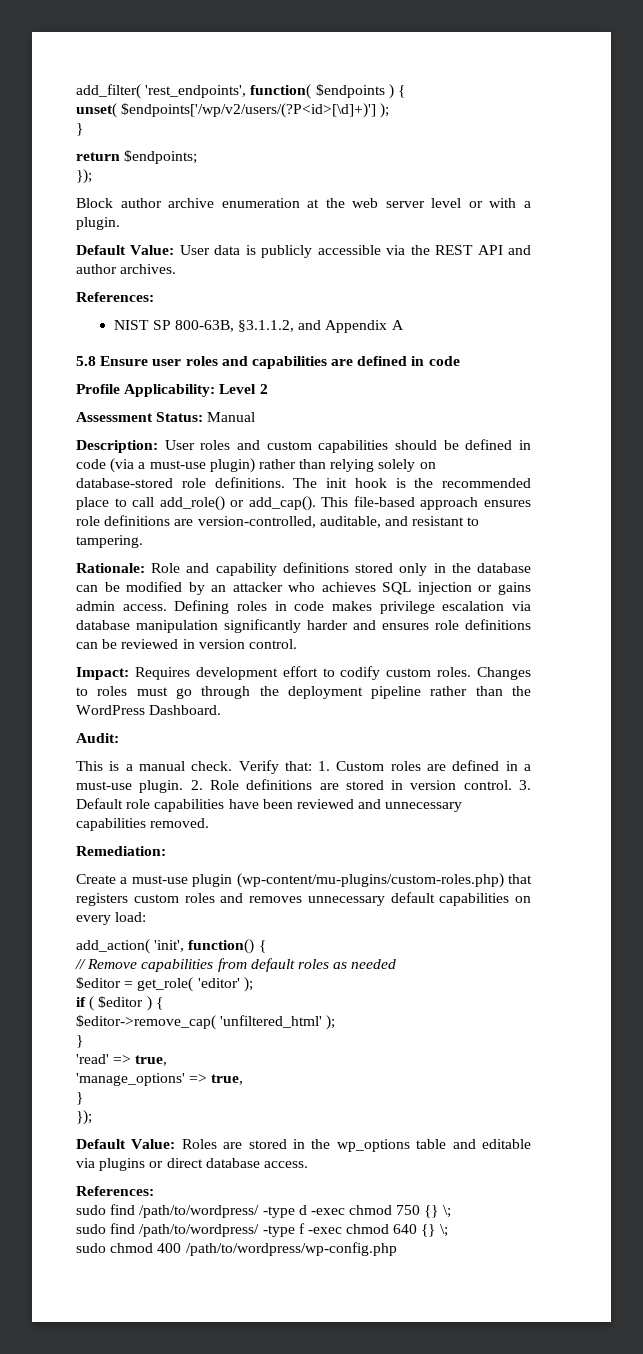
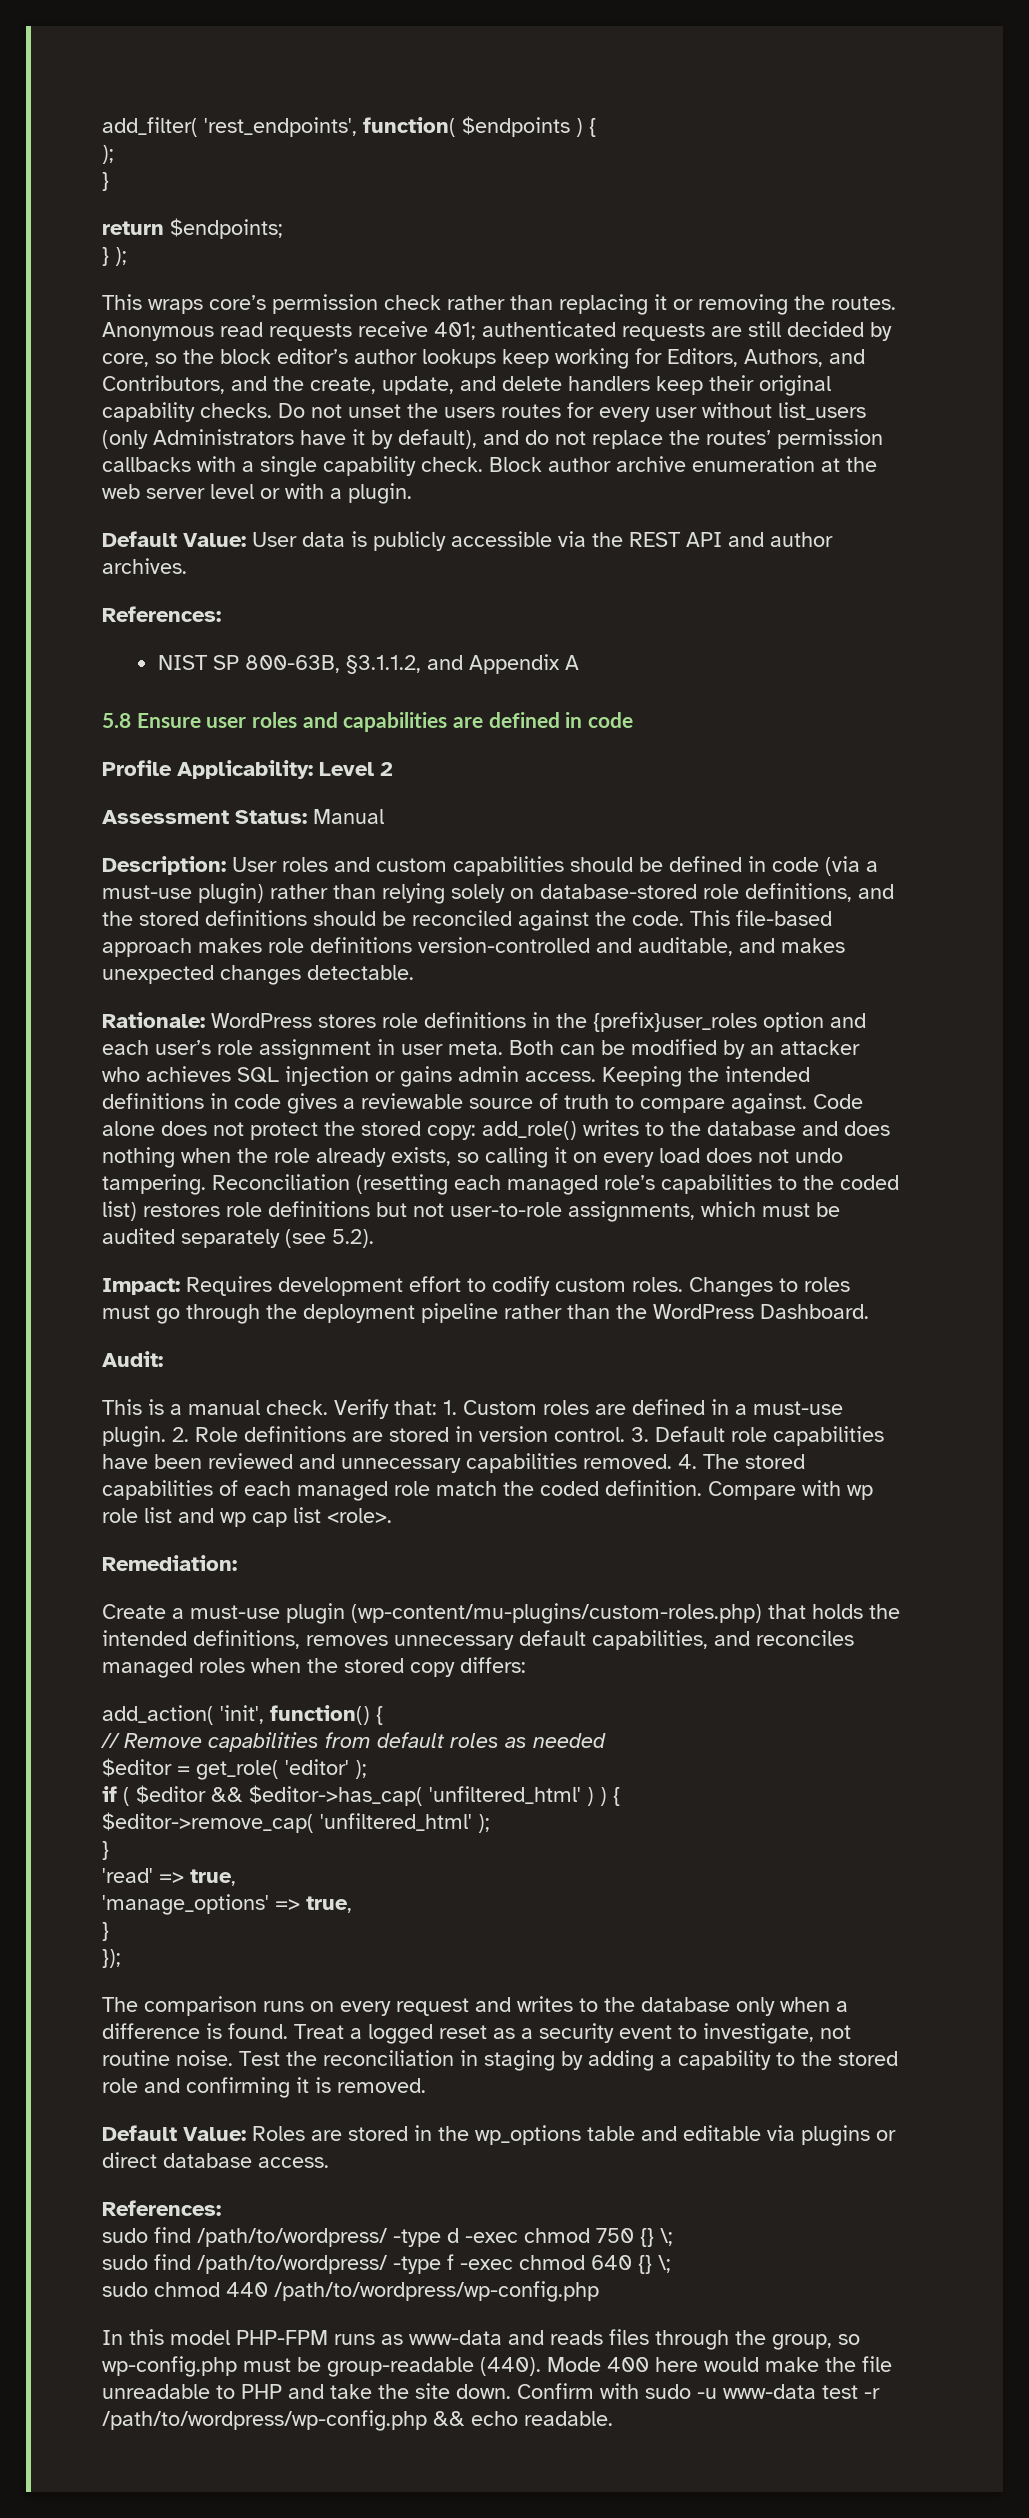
[76,103,377,118] unset( $endpoints['/wp/v2/users/(?P<id>[\d]+)'] -> (596, 127) none
[76,169,92,184] }); // -> [102,247,127,266] [102,294,896,315] [102,321,892,341] [102,348,865,369] [102,375,831,396] [102,402,866,422] [102,429,883,449] [102,456,483,477] } ); // This wraps core’s permission check rather than replacing it or removing the routes. Anonymous read requests receive 401; authenticated requests are still decided by core, so the block editor’s author lookups keep working for Editors, Authors, and Contributors, and the create, update, and delete handlers keep their original capability checks. Do not unset the users routes for every user without list_users (only Administrators have it by default), and do not replace the routes’ permission callbacks with a single capability check.
[214,477,531,488] [76,496,316,511] definitions. The init hook is the recommended place to call add_role() or add_cap(). -> [745,883,894,902] [102,910,684,931] definitions, and the stored definitions should be reconciled against the code.
[483,500,531,507] [76,515,480,528] [76,535,143,548] [76,562,531,576] ensures role definitions are version-controlled, auditable, and resistant to tampering. // Rationale: Role and capability definitions stored only in the database -> [198,937,845,956] [102,965,414,985] [102,1012,866,1032] [102,1039,554,1060] makes role definitions version-controlled and auditable, and makes unexpected changes detectable. // Rationale: WordPress stores role definitions in the {prefix}user_roles option and each user’s role assignment in user meta. Both
[174,600,531,614] [76,619,531,633] [76,639,297,649] Defining roles in code makes privilege escalation via database manipulation significantly harder and ensures role definitions can be reviewed in version control. -> [602,1066,810,1087] [102,1093,863,1114] [102,1120,890,1140] [102,1147,843,1168] [102,1174,899,1195] [102,1201,840,1222] [102,1228,374,1248] Keeping the intended definitions in code gives a reviewable source of truth to compare against. Code alone does not protect the stored copy: add_role() writes to the database and does nothing when the role already exists, so calling it on every load does not undo tampering. Reconciliation (resetting each managed role’s capabilities to the coded list) restores role definitions but not user-to-role assignments, which must be audited separately (see 5.2).
(210, 823) none -> [678,1454,805,1469] [102,1480,873,1501] [102,1507,392,1527] 4. The stored capabilities of each managed role match the coded definition. Compare with wp role list and wp cap list <role>.
[76,892,531,906] [76,912,147,925] registers custom roles and removes unnecessary default capabilities on every load: -> [812,1604,900,1619] [102,1630,854,1650] [102,1657,526,1678] holds the intended definitions, removes unnecessary default capabilities, and reconciles managed roles when the stored copy differs:
(144, 1002) none -> [211,1785,594,1806] && $editor->has_cap( 'unfiltered_html' )
(92, 1117) none -> [102,1996,848,2016] [102,2023,851,2044] [102,2050,898,2071] [102,2077,426,2098] // The comparison runs on every request and writes to the database only when a difference is found. Treat a logged reset as a security event to investigate, not routine noise. Test the reconciliation in staging by adding a capability to the stored role and confirming it is removed.
[157,1242,397,1256] 400 /path/to/wordpress/wp-config.php -> [226,2281,599,2302] [102,2329,860,2350] [102,2356,892,2377] [102,2383,880,2399] [102,2410,613,2431] 440 /path/to/wordpress/wp-config.php // In this model PHP-FPM runs as www-data and reads files through the group, so wp-config.php must be group-readable (440). Mode 400 here would make the file unreadable to PHP and take the site down. Confirm with sudo -u www-data test -r /path/to/wordpress/wp-config.php && echo readable.

